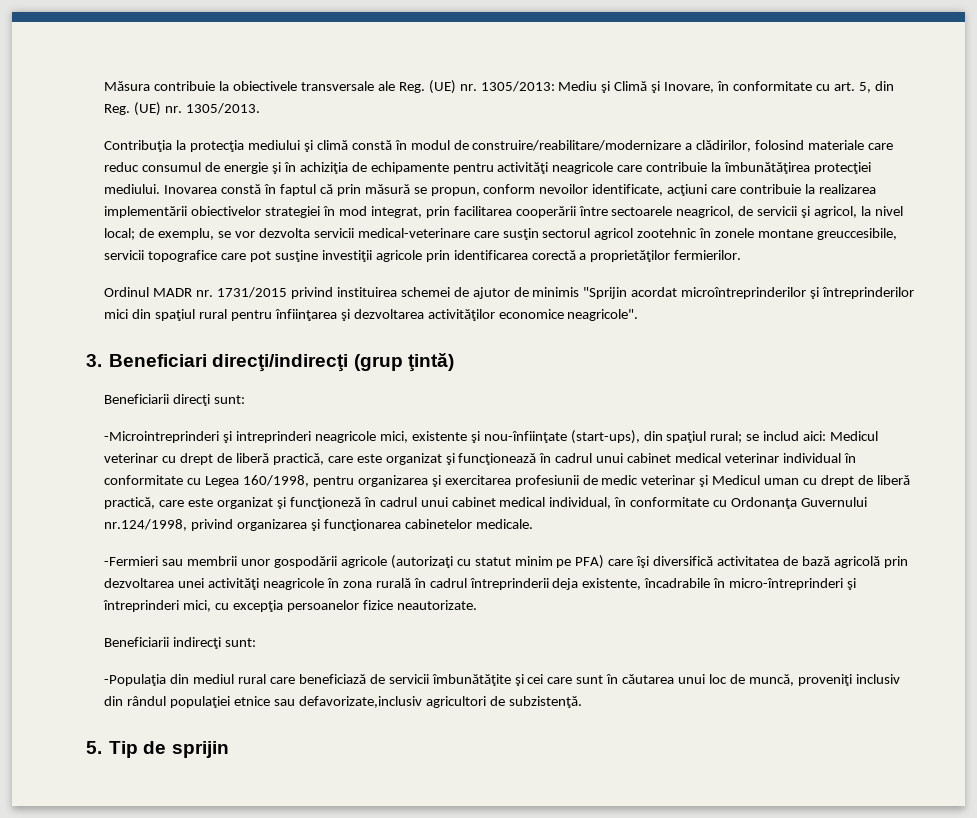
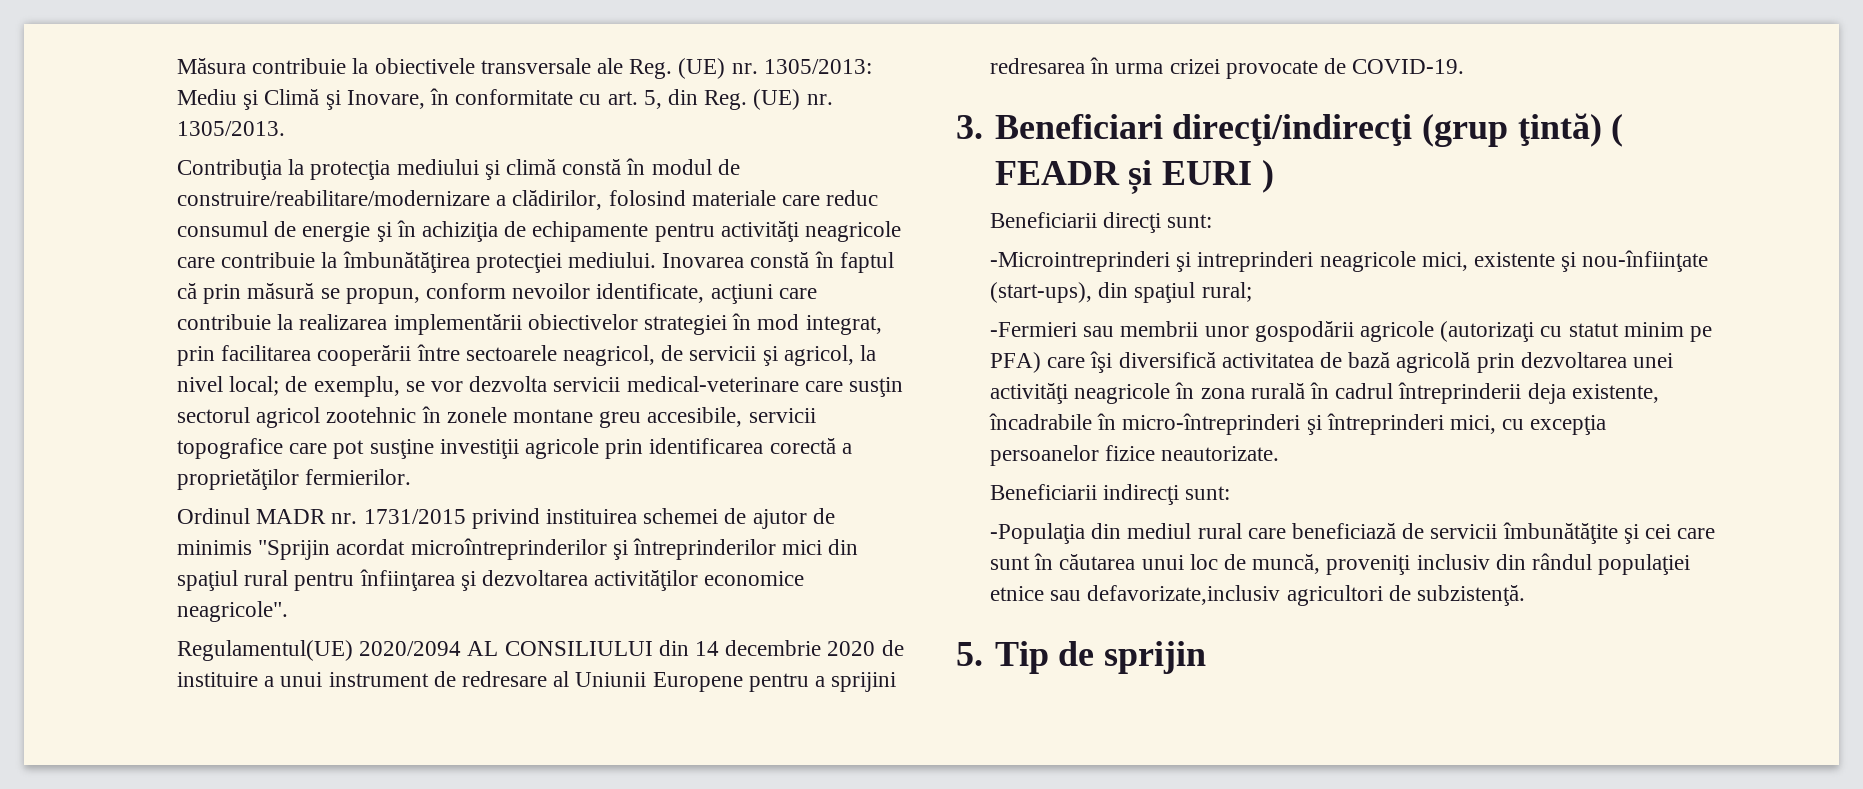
[816,228,897,240] greuccesibile, -> [599,407,743,428] greu accesibile,
(639, 315) none -> [176,640,904,661] [176,671,897,692] [989,57,1465,79] // Regulamentul(UE) 2020/2094 AL CONSILIULUI din 14 decembrie 2020 de instituire a unui instrument de redresare al Uniunii Europene pentru a sprijini redresarea în urma crizei provocate de COVID-19.
(454, 362) none -> [1611,114,1624,147] [994,160,1274,194] ( FEADR și EURI )
[746,431,879,441] [104,453,856,465] [104,475,910,487] [104,497,867,509] [104,519,533,531] se includ aici: Medicul veterinar cu drept de liberă practică, care este organizat şi funcţionează în cadrul unui cabinet medical veterinar individual în conformitate cu Legea 160/1998, pentru organizarea şi exercitarea profesiunii de medic veterinar şi Medicul uman cu drept de liberă practică, care este organizat şi funcţioneză în cadrul unui cabinet medical individual, în conformitate cu Ordonanţa Guvernului nr.124/1998, privind organizarea şi funcţionarea cabinetelor medicale. -> (1252, 292) none

